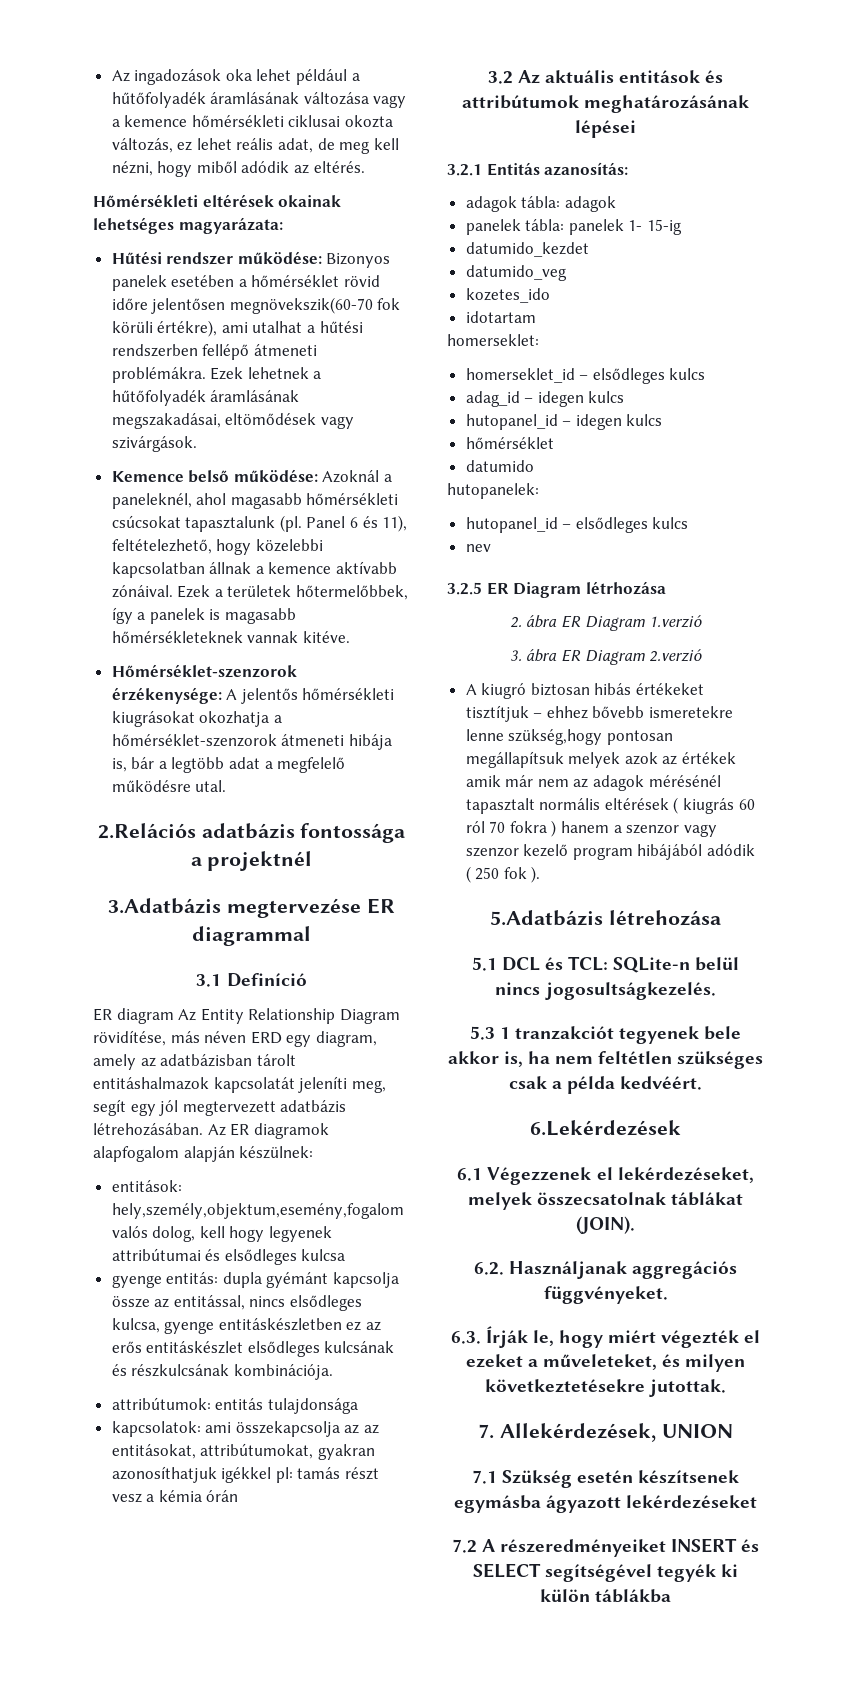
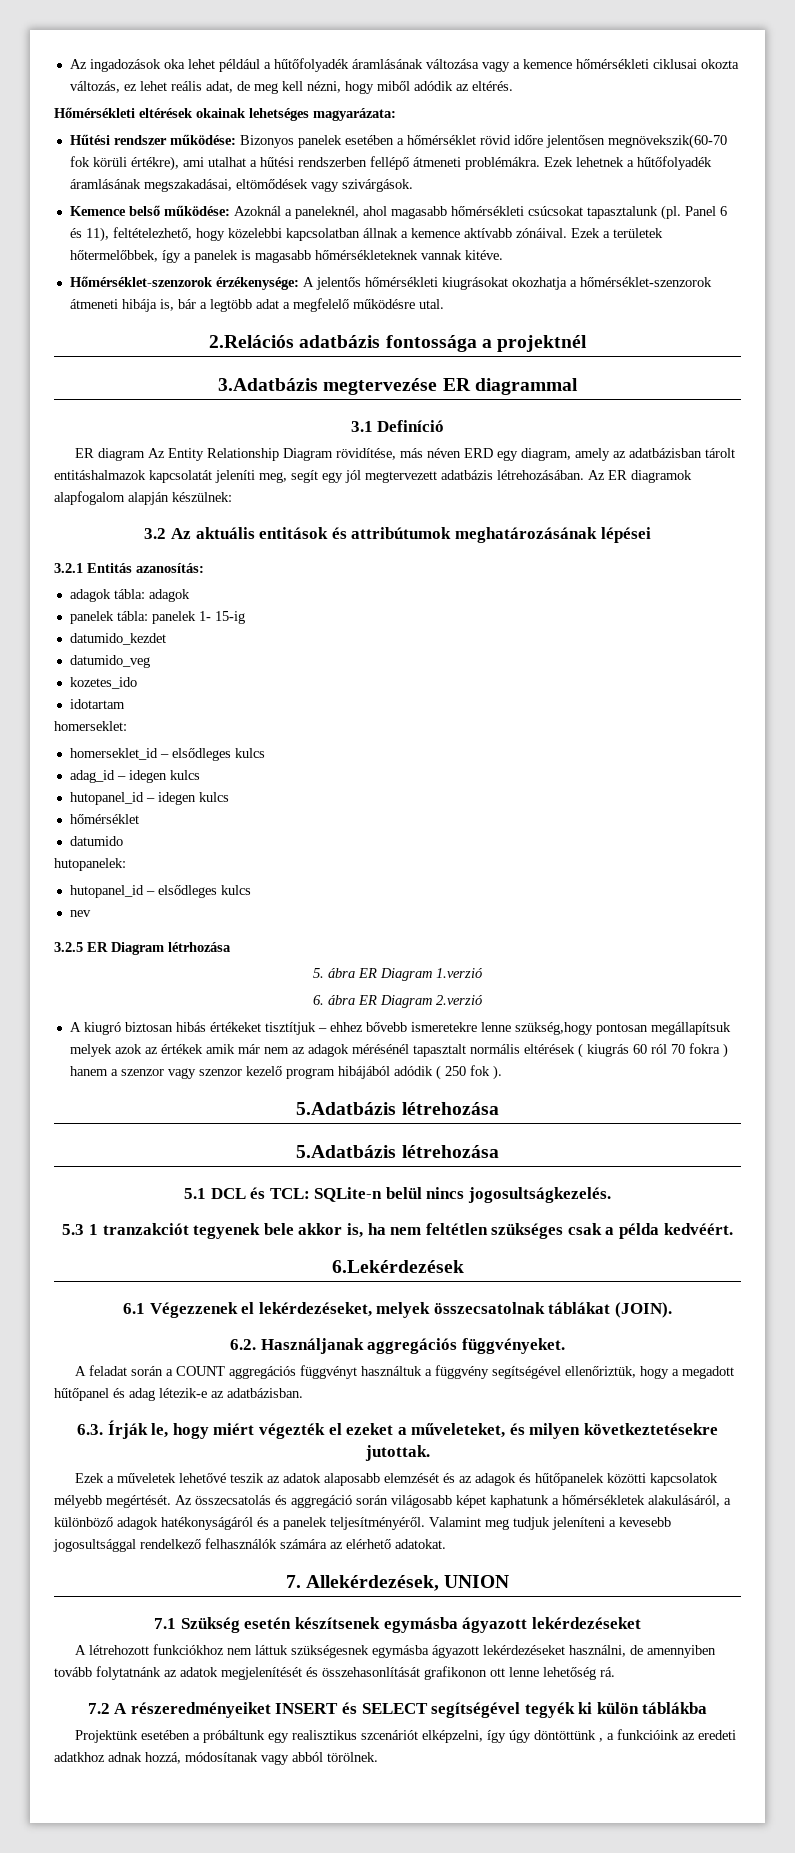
[111,1180,182,1192] [111,1203,404,1219] [111,1226,333,1242] [111,1248,346,1265] [111,1272,400,1288] [111,1295,363,1311] [111,1318,382,1334] [111,1341,395,1357] [111,1364,333,1380] [111,1397,358,1414] [111,1421,380,1437] [111,1443,375,1460] [111,1466,380,1483] [111,1490,239,1503] // entitások: hely,személy,objektum,esemény,fogalom valós dolog, kell hogy legyenek attribútumai és elsődleges kulcsa // gyenge entitás: dupla gyémánt kapcsolja össze az entitással, nincs elsődleges kulcsa, gyenge entitáskészletben ez az erős entitáskészlet elsődleges kulcsának és részkulcsának kombinációja. // attribútumok: entitás tulajdonsága // kapcsolatok: ami összekapcsolja az az entitásokat, attribútumokat, gyakran azonosíthatjuk igékkel pl: tamás részt vesz a kémia órán -> (232, 497) none
[509,616,522,628] 2. -> [313,968,324,978] 5.
[509,650,522,661] 3. -> [313,995,324,1005] 6.
(721, 918) none -> [296,1145,499,1158] // 5.Adatbázis létrehozása
(668, 1295) none -> [75,1365,735,1379] [54,1388,303,1401] // A feladat során a COUNT aggregációs függvényt használtuk a függvény segítségével ellenőriztük, hogy a megadott hűtőpanel és adag létezik-e az adatbázisban.
(727, 1388) none -> [75,1473,719,1486] [54,1495,731,1508] [54,1517,671,1530] [53,1538,446,1552] // Ezek a műveletek lehetővé teszik az adatok alaposabb elemzését és az adagok és hűtőpanelek közötti kapcsolatok mélyebb megértését. Az összecsatolás és aggregáció során világosabb képet kaphatunk a hőmérsékletek alakulásáról, a különböző adagok hatékonyságáról és a panelek teljesítményéről. Valamint meg tudjuk jeleníteni a kevesebb jogosultsággal rendelkező felhasználók számára az elérhető adatokat.
(758, 1502) none -> [75,1644,717,1658] [54,1666,615,1680] // A létrehozott funkciókhoz nem láttuk szükségesnek egymásba ágyazott lekérdezéseket használni, de amennyiben tovább folytatnánk az adatok megjelenítését és összehasonlítását grafikonon ott lenne lehetőség rá.
(672, 1596) none -> [75,1729,737,1743] [54,1752,378,1765] // Projektünk esetében a próbáltunk egy realisztikus szcenáriót elképzelni, így úgy döntöttünk , a funkcióink az eredeti adatkhoz adnak hozzá, módosítanak vagy abból törölnek.

